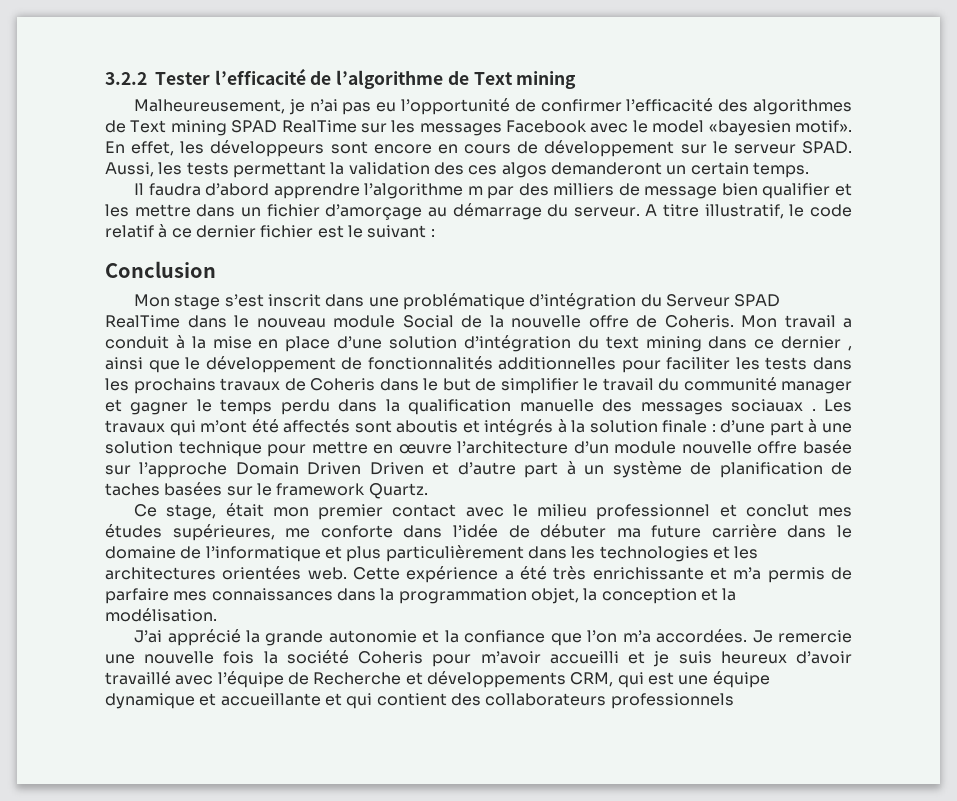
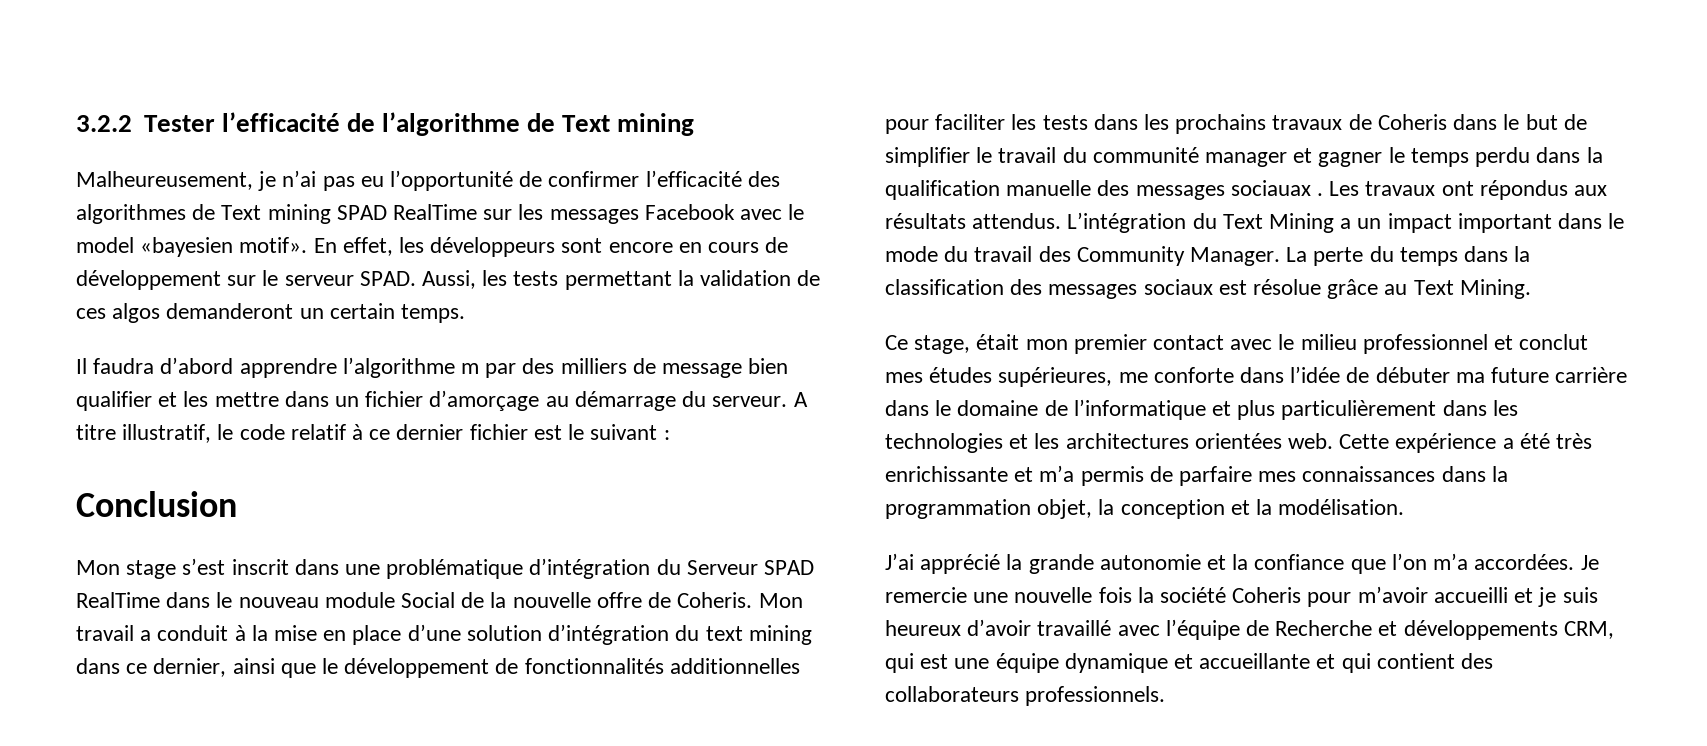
[433,162,464,175] des -> [797,270,821,286] de
[781,336,853,351] dernier , -> [153,658,227,677] dernier,
[169,419,852,436] [105,440,852,457] [105,461,852,478] [105,482,428,499] qui m’ont été affectés sont aboutis et intégrés à la solution finale : d’une part à une solution technique pour mettre en œuvre l’architecture d’un module nouvelle offre basée sur l’approche Domain Driven Driven et d’autre part à un système de planification de taches basées sur le framework Quartz. -> [1441,180,1608,200] [885,212,1625,233] [885,246,1531,266] [885,279,1531,299] ont répondus aux résultats attendus. L’intégration du Text Mining a un impact important dans le mode du travail des Community Manager. La perte du temps dans la classification des messages sociaux est résolue grâce au Text Mining.
[610,693,734,709] professionnels -> [1025,686,1166,706] professionnels.

